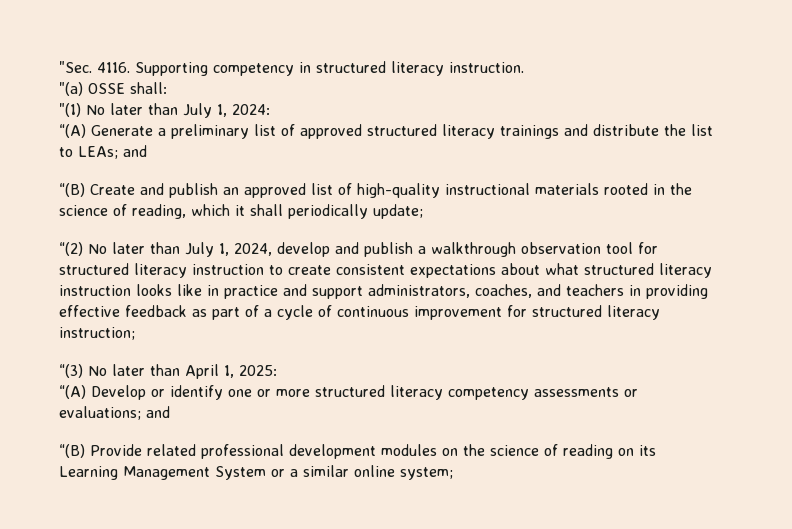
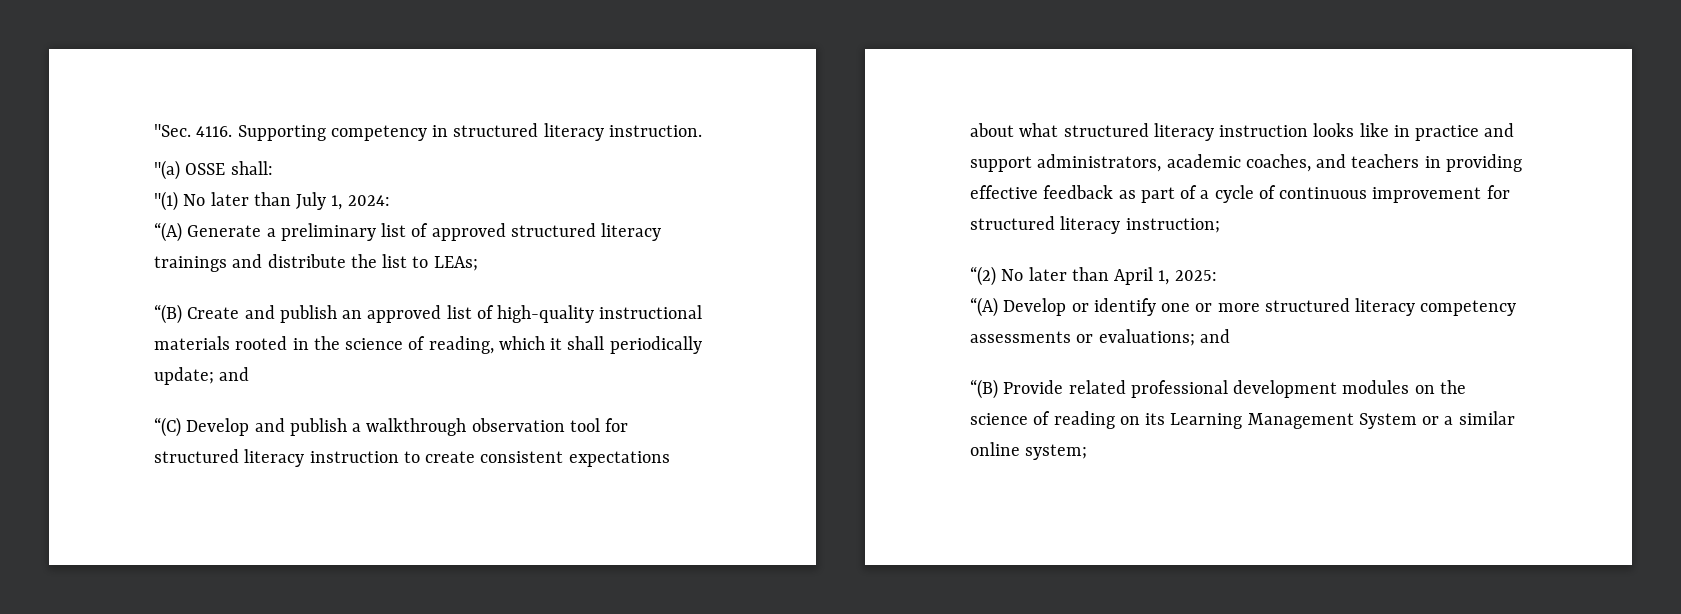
[123,145,147,157] and -> (478, 263) none
[59,242,330,257] // “(2) No later than July 1, 2024, develop -> [219,367,250,381] [154,417,250,437] and // “(C) Develop
(470, 291) none -> [1166,154,1241,168] academic
[59,364,83,378] “(3) -> [970,266,996,286] “(2)

